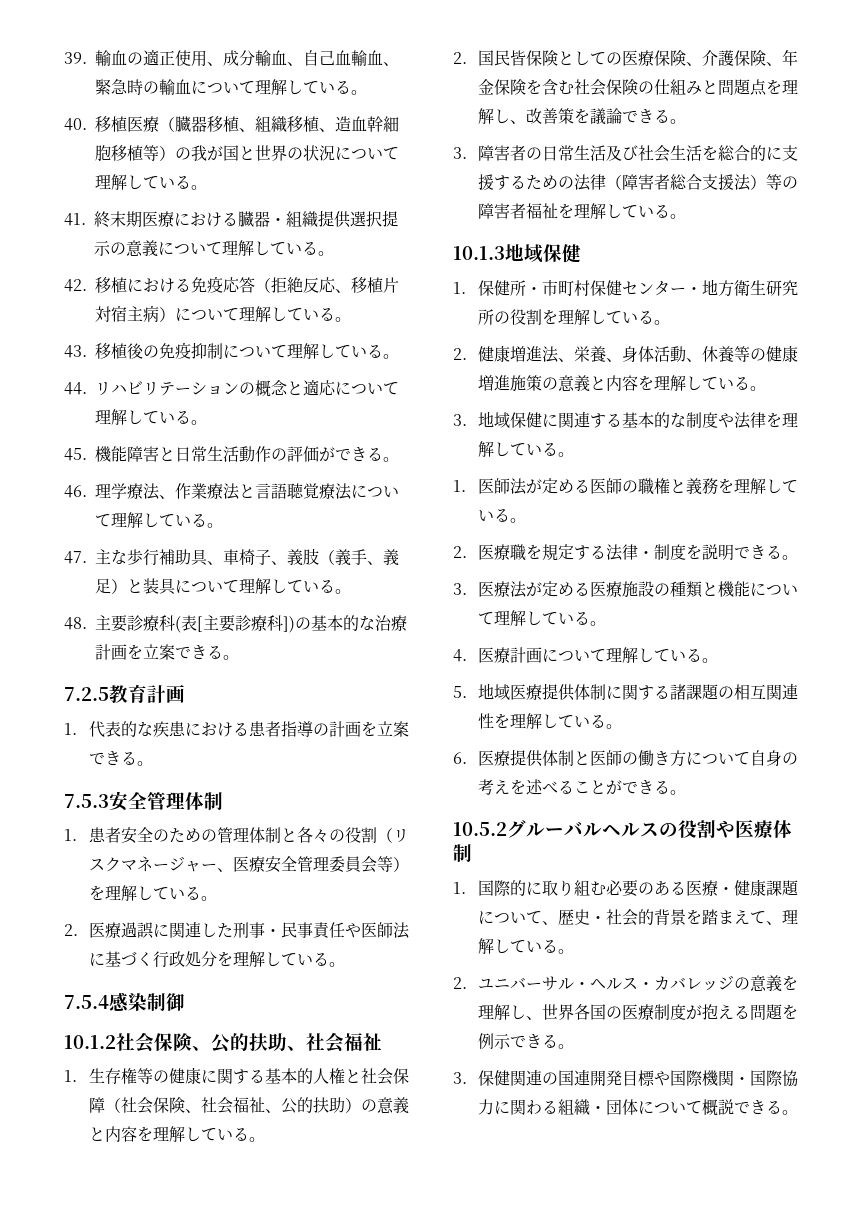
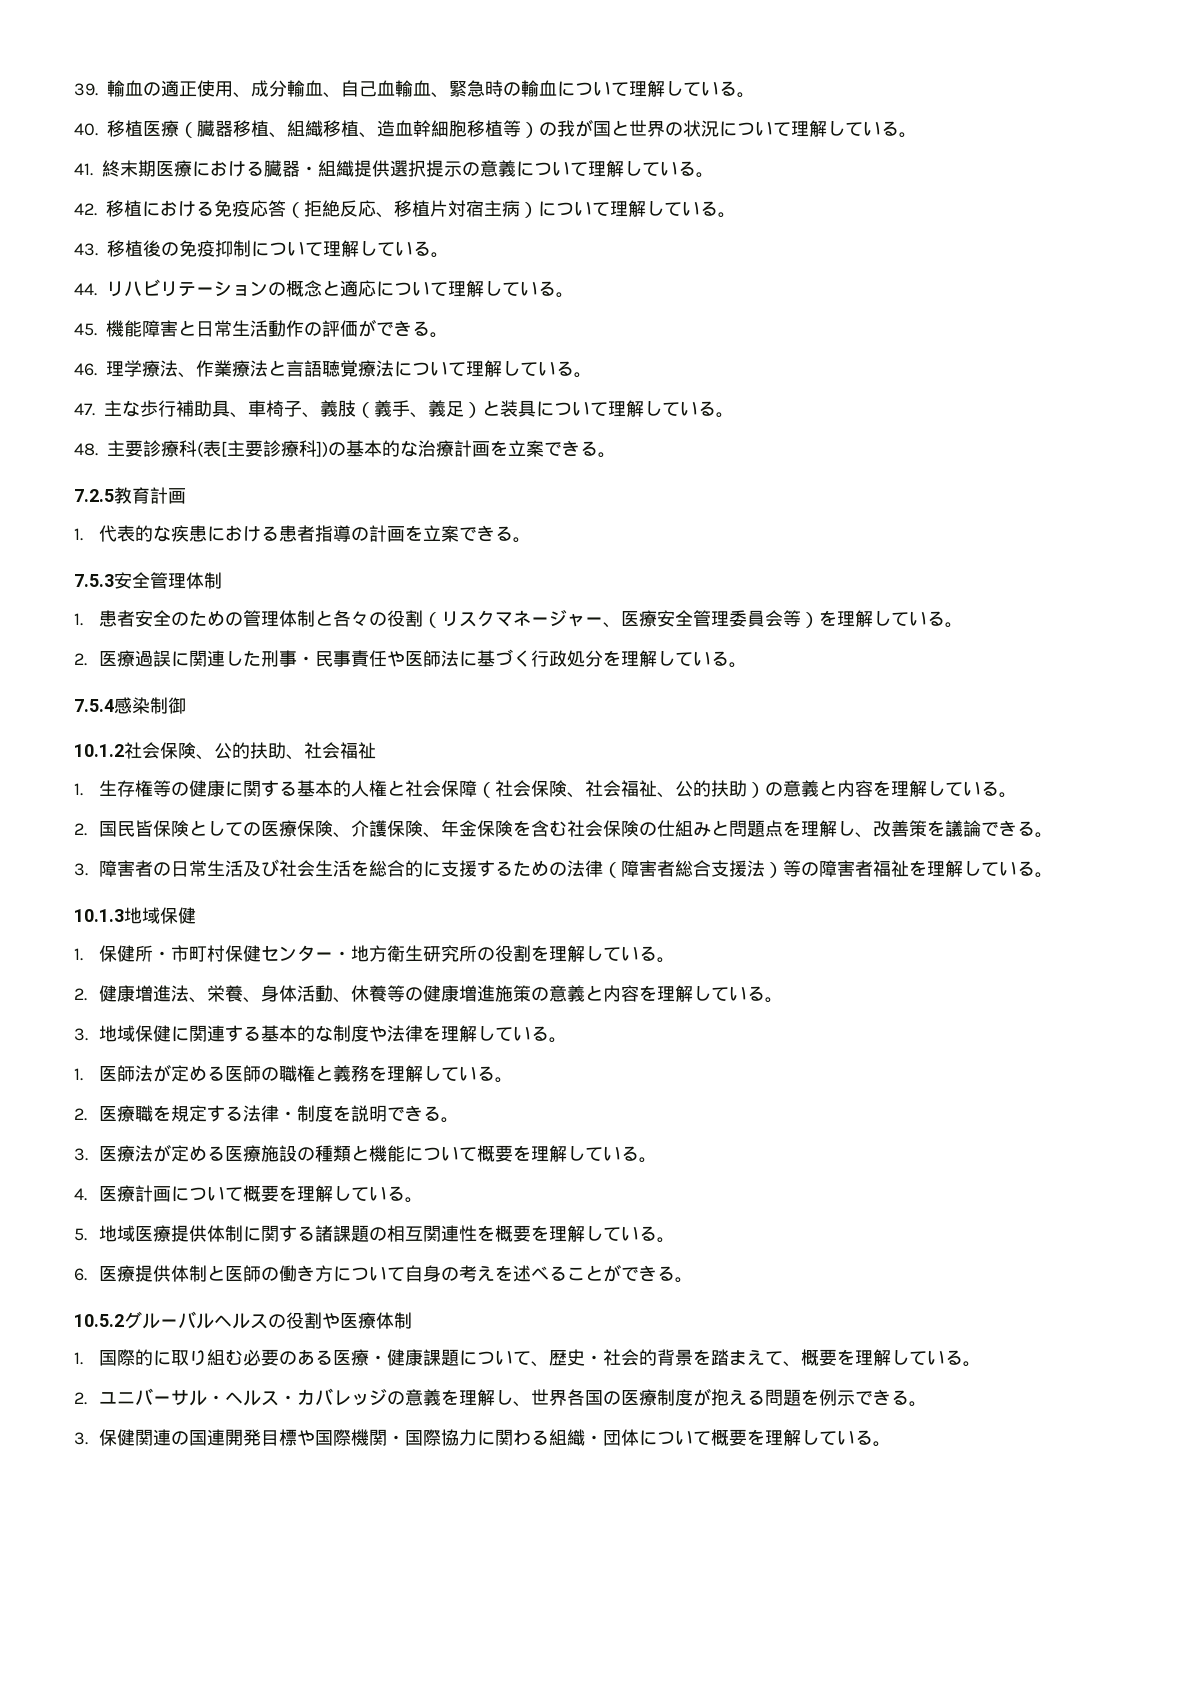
(495, 618) none -> [476,1145,531,1162] 概要を
(607, 655) none -> [242,1185,297,1202] 概要を
(511, 721) none -> [494,1225,549,1242] 概要を
(783, 923) none -> [800,1349,855,1366] 概要を
[718,1099,767,1115] 説でき -> [728,1429,855,1446] 要を理解してい

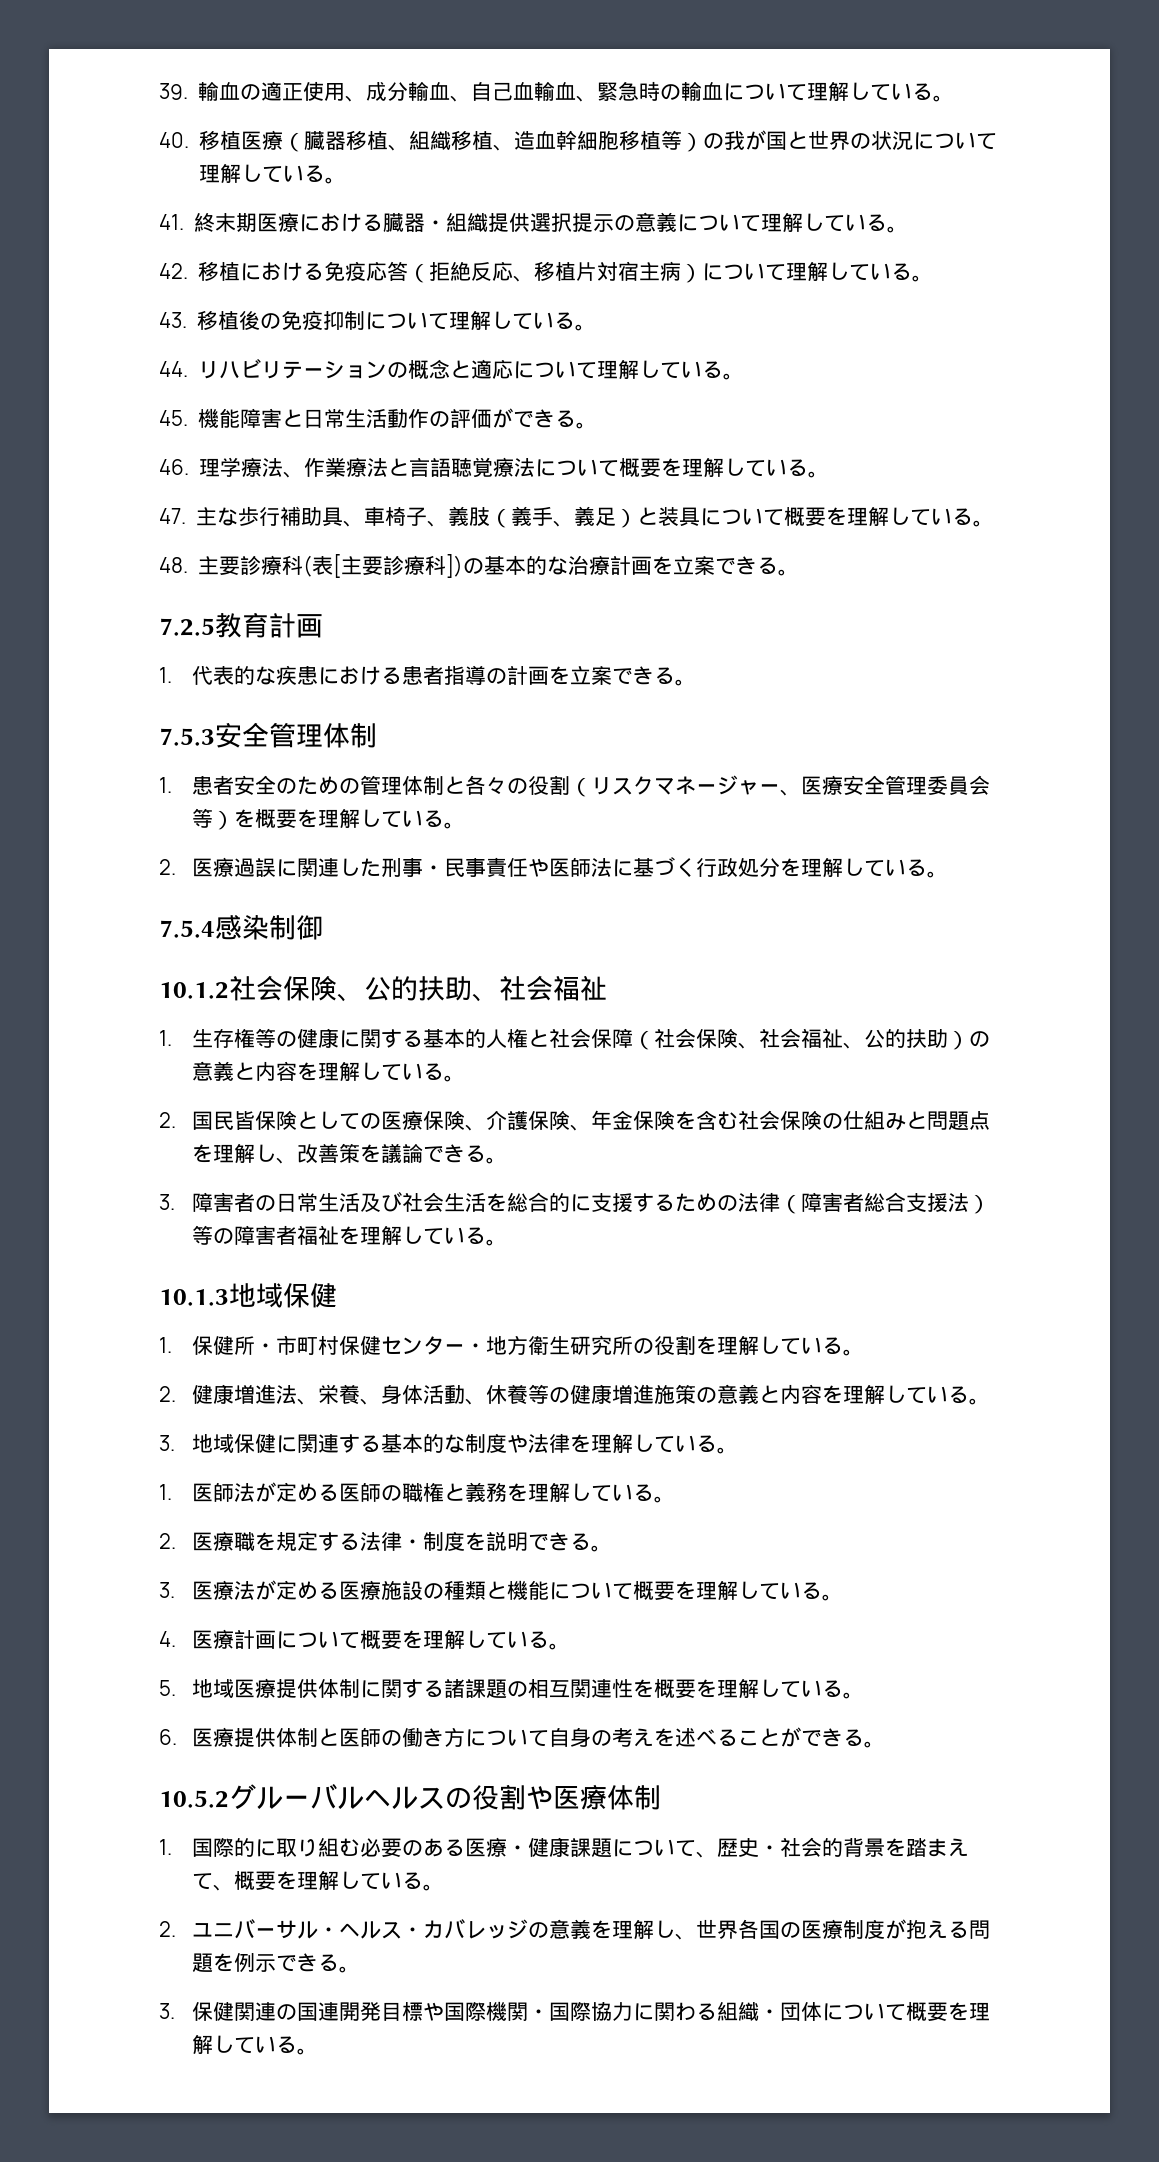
(466, 369) none -> [619,458,683,477] 概要を
(608, 409) none -> [784,507,848,526] 概要を
(837, 618) none -> [254,809,318,828] 概要を

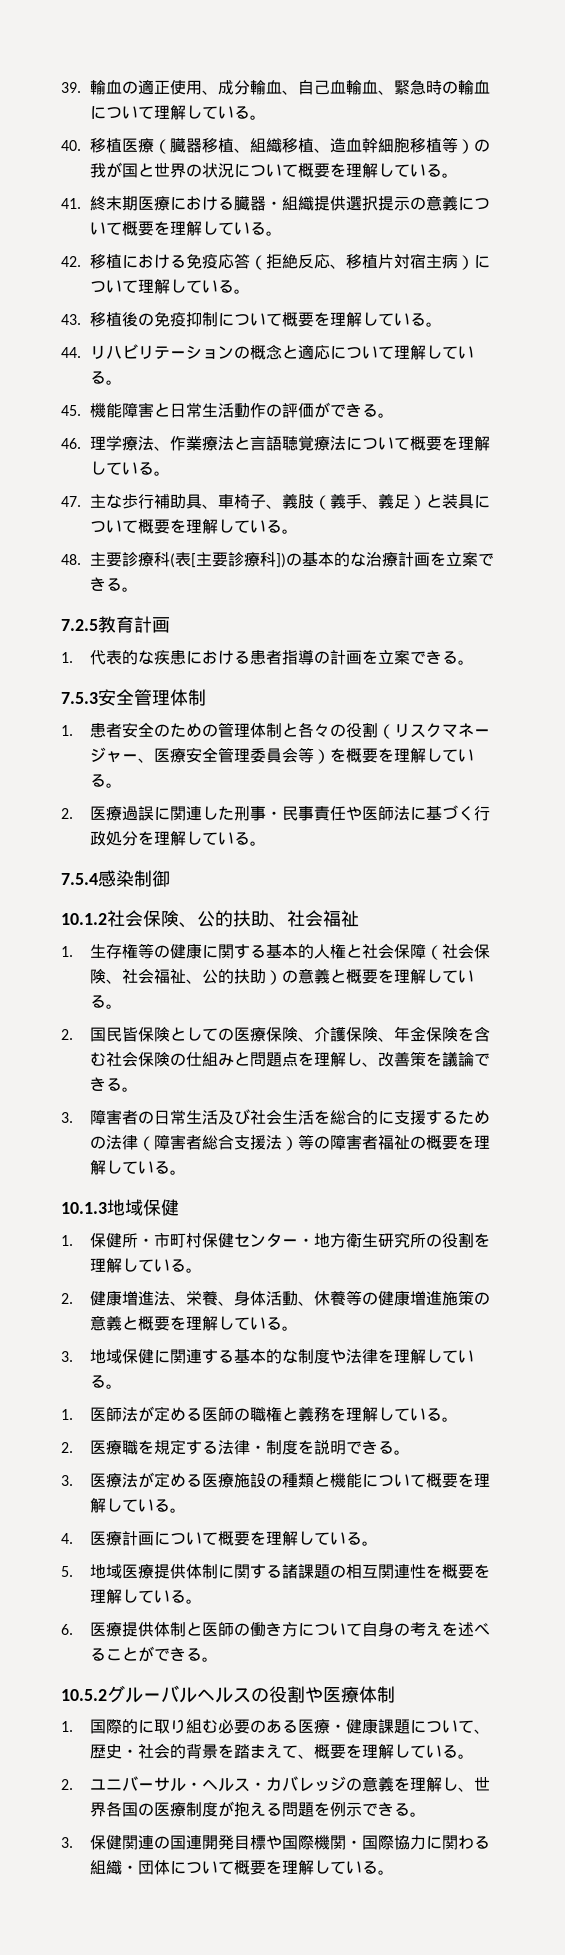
(998, 141) none -> [297,163,346,178] 概要を
(762, 223) none -> [121,221,170,236] 概要を
(450, 321) none -> [281,312,330,327] 概要を
[254,1061,297,1081] 内容 -> [345,969,378,984] 概要
(339, 1235) none -> [409,1135,458,1150] の概要
[779,1384,822,1404] 内容 -> [137,1316,170,1331] 概要

